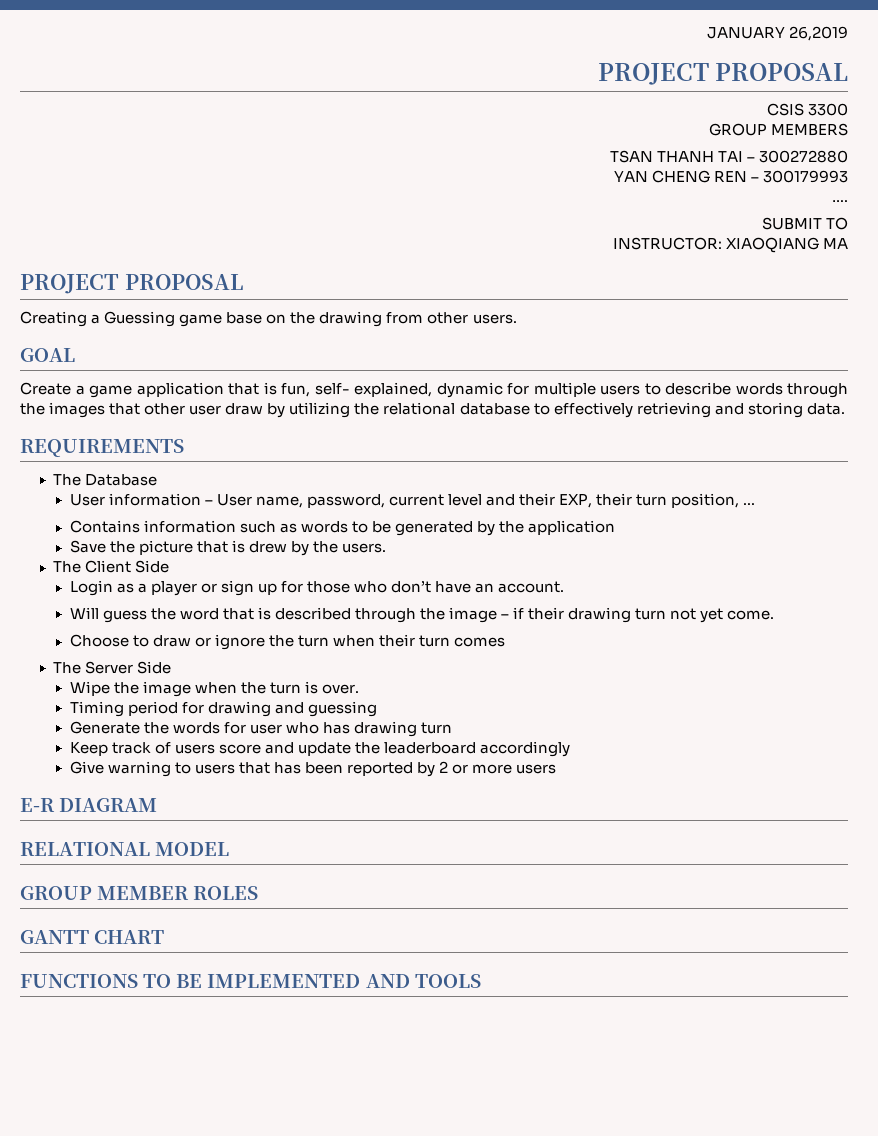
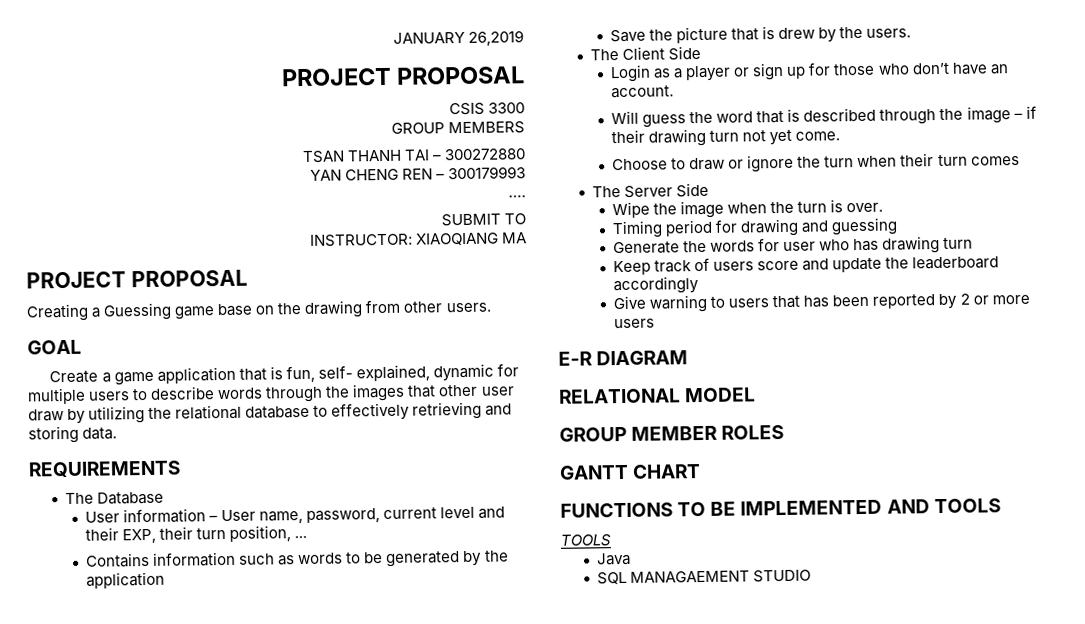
(481, 981) none -> [560,534,611,547] [597,552,632,566] [597,569,812,585] // TOOLS // Java // SQL MANAGAEMENT STUDIO

